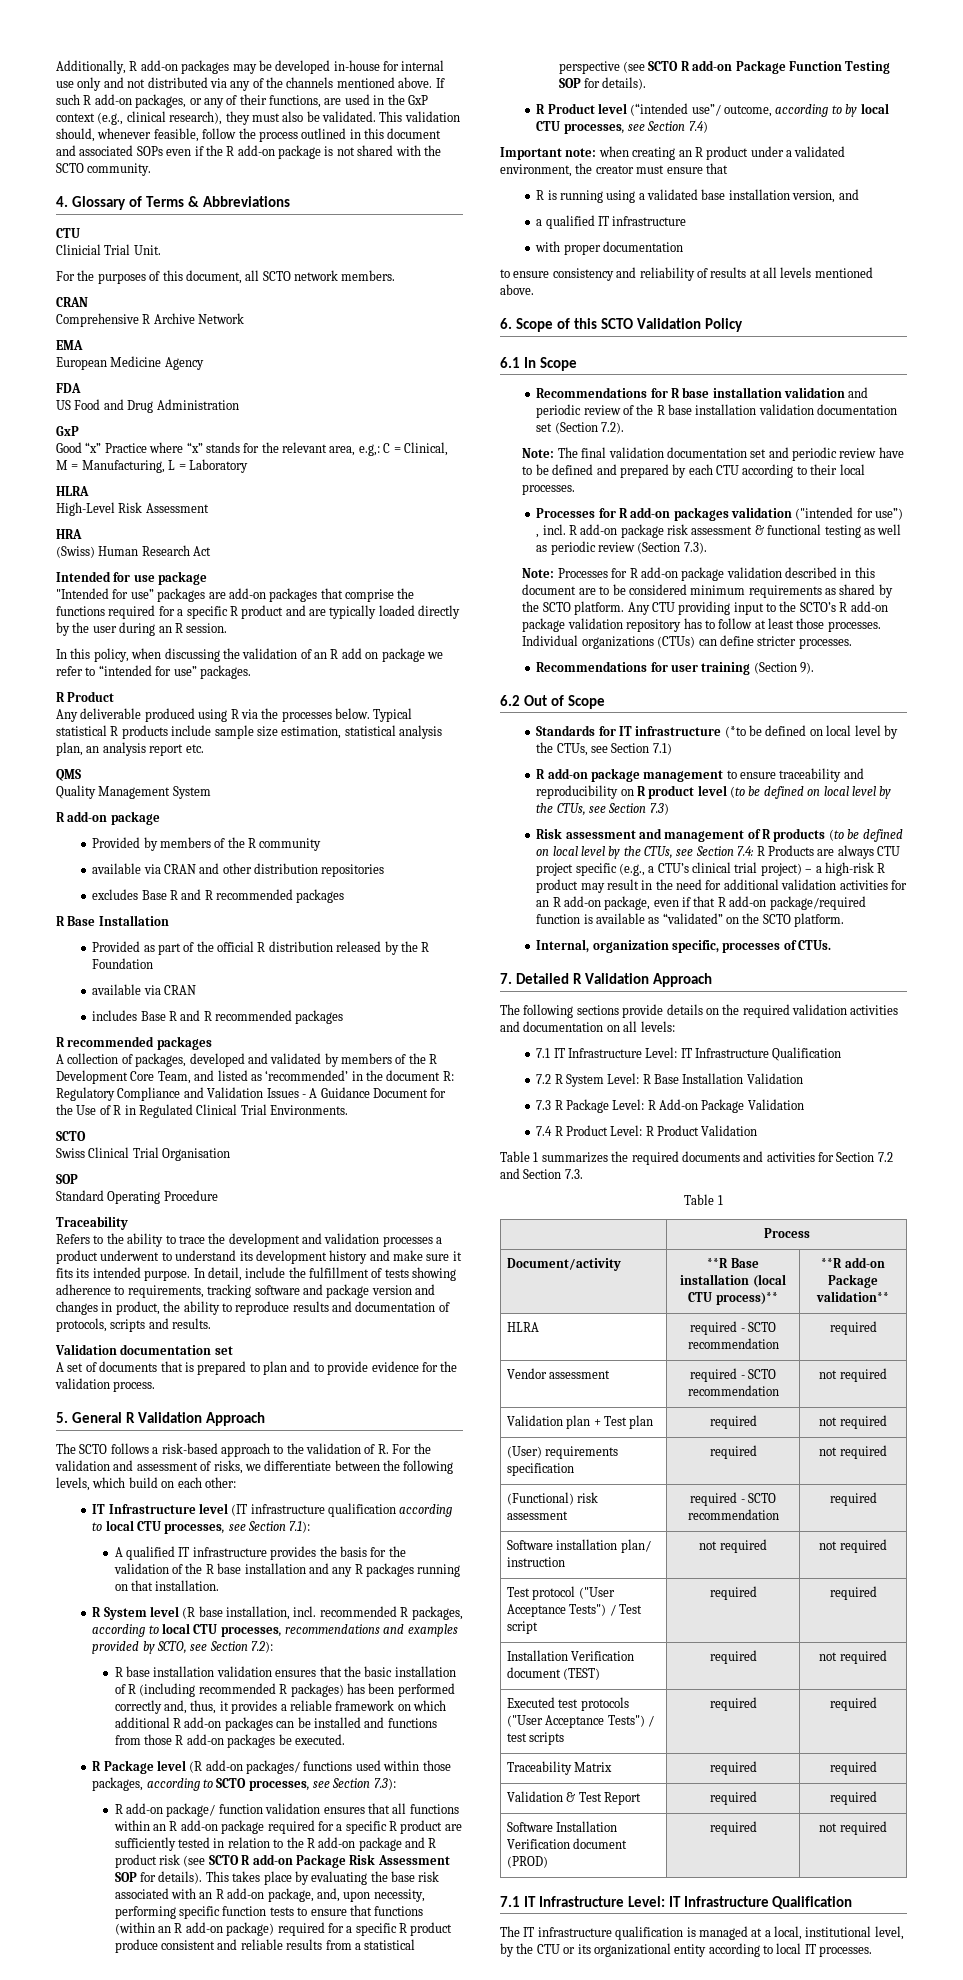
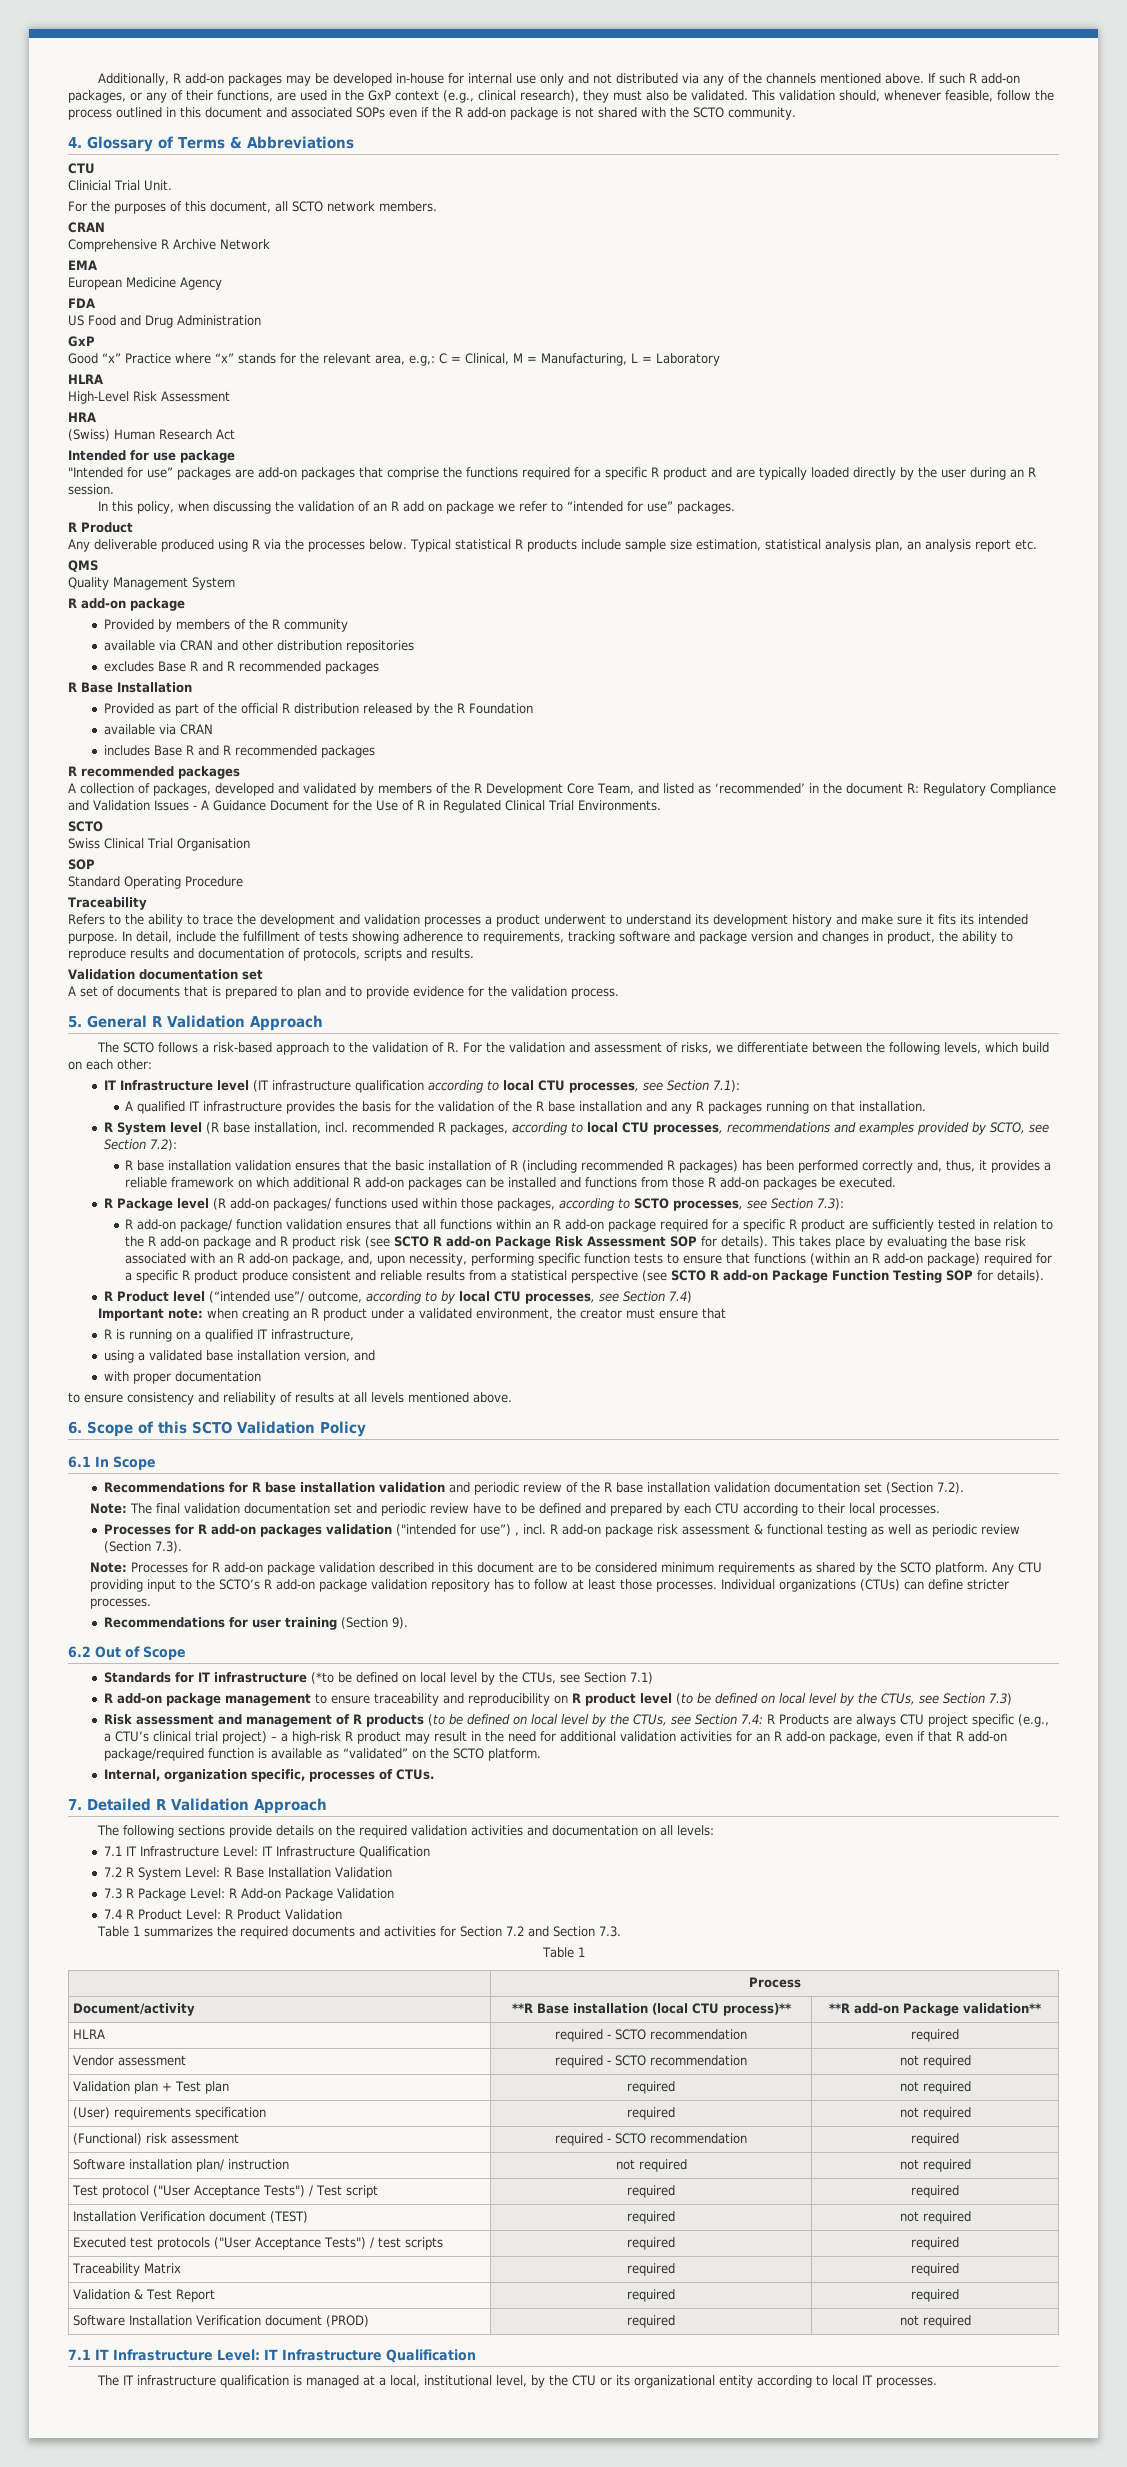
(603, 196) none -> [175,1329,354,1342] on a qualified IT infrastructure, //
[536,215,687,229] // a qualified IT infrastructure -> (375, 1355) none

